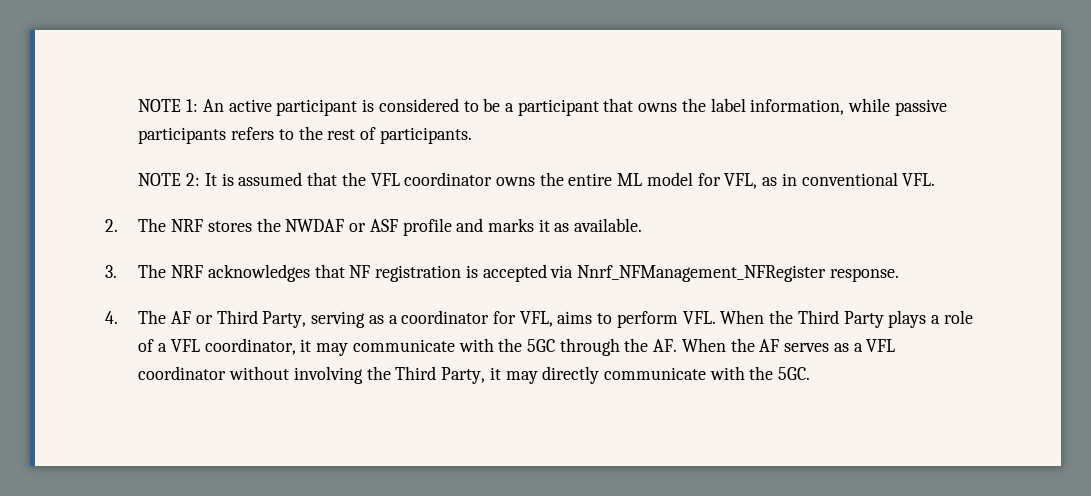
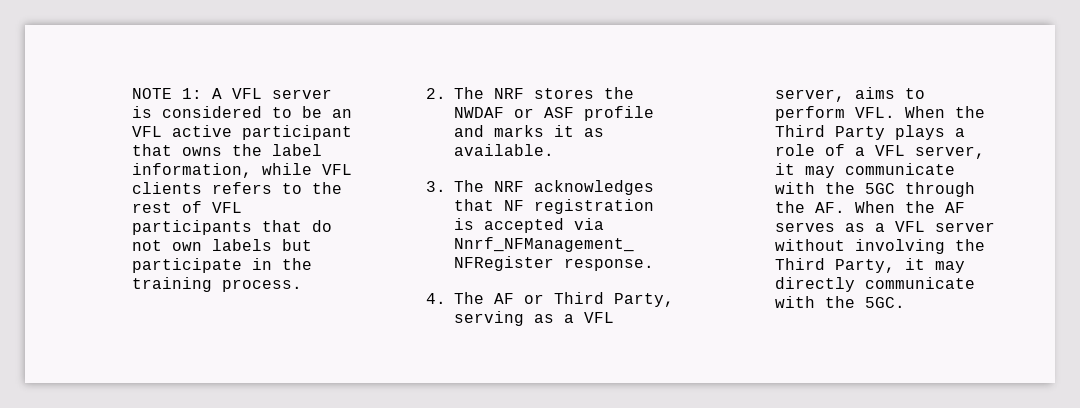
[202,99,358,116] An active participant -> [211,88,332,99] A VFL server
[504,103,514,112] a -> [331,109,352,118] [131,125,232,137] an VFL active
[894,99,947,116] [138,127,227,144] passive participants -> [321,164,352,175] [131,182,202,194] VFL clients
[379,127,472,144] [138,172,936,189] participants. // NOTE 2: It is assumed that the VFL coordinator owns the entire ML model for VFL, as in conventional VFL. -> [211,202,242,213] [131,220,332,235] [131,239,312,251] [131,258,312,273] [131,277,302,292] VFL participants that do not own labels but participate in the training process.
[401,310,553,327] coordinator for VFL, -> [583,312,614,323] [774,89,845,102] VFL server,
[204,338,296,355] coordinator, -> [914,146,985,159] server,
[138,366,227,380] coordinator -> [934,222,995,232] server

